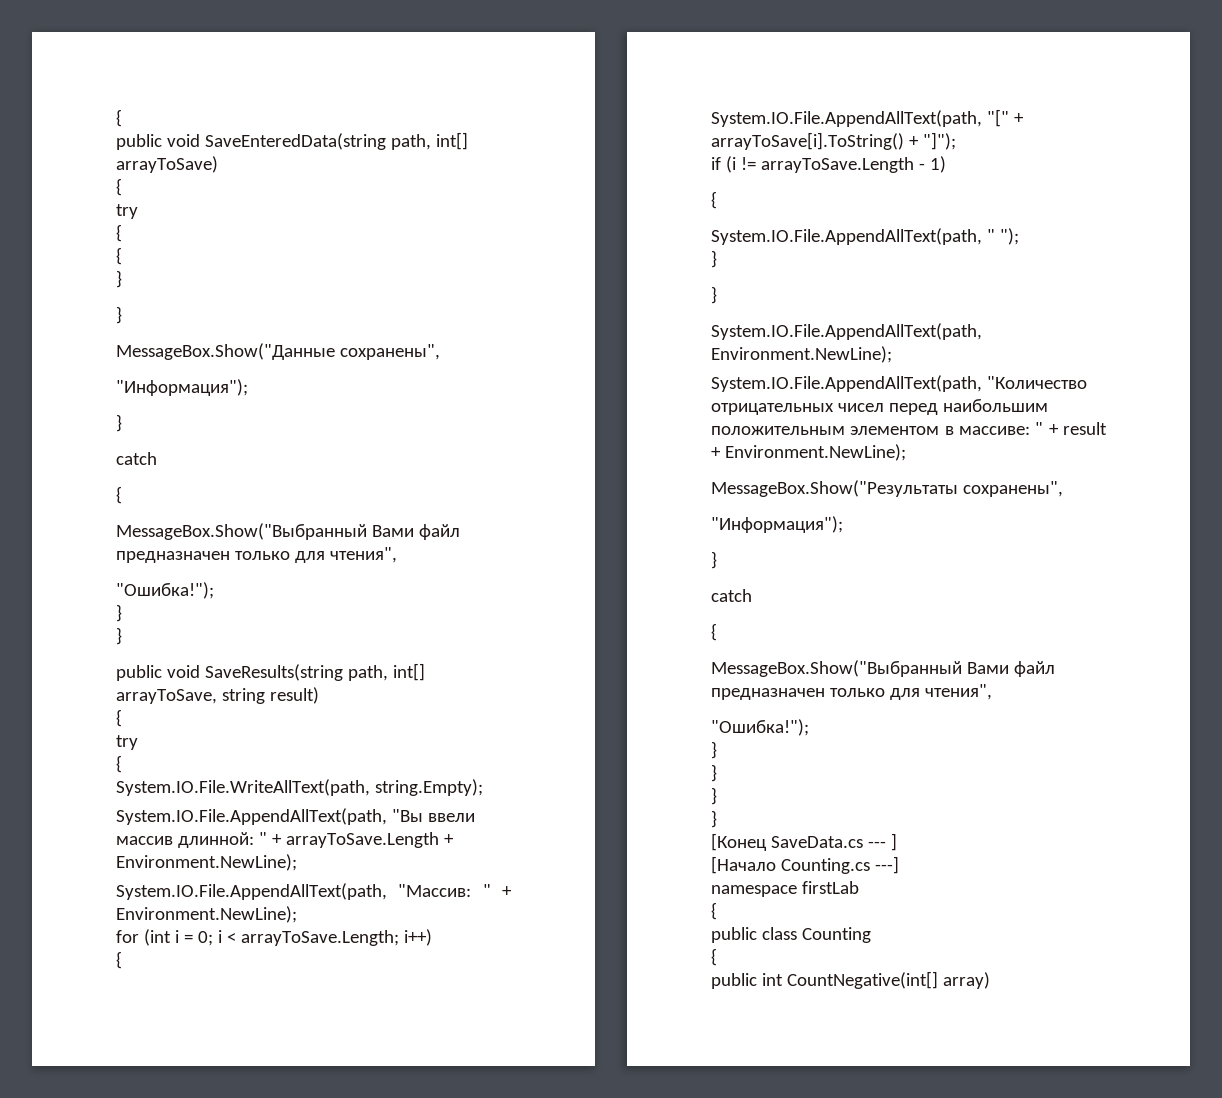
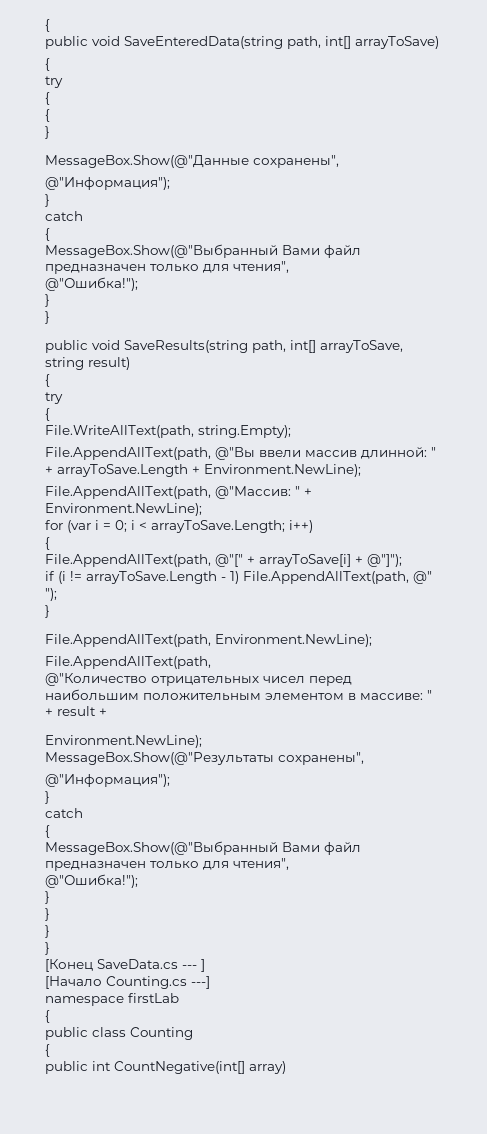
[116,306,122,324] [116,343,440,360] [116,379,248,396] [116,414,122,432] [116,452,157,465] [116,486,122,504] [116,523,460,540] [116,547,397,563] [116,582,214,599] } // MessageBox.Show("Данные сохранены", // "Информация"); // } // catch // { // MessageBox.Show("Выбранный Вами файл предназначен только для чтения", // "Ошибка!"); -> [45,155,339,168] [45,177,170,190] [45,194,50,207] [45,211,83,221] [45,228,50,241] [45,244,361,258] [45,261,289,274] [45,277,138,291] MessageBox.Show(@"Данные сохранены", // @"Информация"); // } // catch // { // MessageBox.Show(@"Выбранный Вами файл предназначен только для чтения", // @"Ошибка!");
[116,779,370,796] System.IO.File.WriteAllText(path, -> [45,425,194,438] File.WriteAllText(path,
[116,808,423,825] System.IO.File.AppendAllText(path, "Вы -> [45,447,255,460] File.AppendAllText(path, @"Вы
[116,883,472,900] System.IO.File.AppendAllText(path, "Массив: -> [45,486,291,499] File.AppendAllText(path, @"Массив:
[143,929,171,946] (int -> [67,520,91,533] (var
[711,109,1024,127] [711,132,956,150] System.IO.File.AppendAllText(path, "[" + arrayToSave[i].ToString() + "]"); -> [45,554,402,567] File.AppendAllText(path, @"[" + arrayToSave[i] + @"]");
[711,191,717,209] [711,228,995,245] // { // System.IO.File.AppendAllText(path, " -> [243,571,432,584] File.AppendAllText(path, @"
[711,286,717,304] [711,323,982,340] [711,346,892,363] [711,375,1087,392] } // System.IO.File.AppendAllText(path, Environment.NewLine); // System.IO.File.AppendAllText(path, "Количество -> [45,634,372,647] [45,656,211,669] [45,673,147,686] File.AppendAllText(path, Environment.NewLine); // File.AppendAllText(path, // @"Количество
[724,444,906,461] [711,480,1063,497] [711,516,843,533] [711,551,717,569] [711,589,752,602] [711,623,717,641] [711,660,1055,677] [711,684,992,700] [711,719,809,736] Environment.NewLine); // MessageBox.Show("Результаты сохранены", // "Информация"); // } // catch // { // MessageBox.Show("Выбранный Вами файл предназначен только для чтения", // "Ошибка!"); -> [45,735,202,748] [45,752,364,765] [45,774,170,787] [45,791,50,804] [45,808,83,818] [45,825,50,838] [45,841,361,855] [45,858,289,871] [45,874,138,888] // Environment.NewLine); // MessageBox.Show(@"Результаты сохранены", // @"Информация"); // } // catch // { // MessageBox.Show(@"Выбранный Вами файл предназначен только для чтения", // @"Ошибка!");

